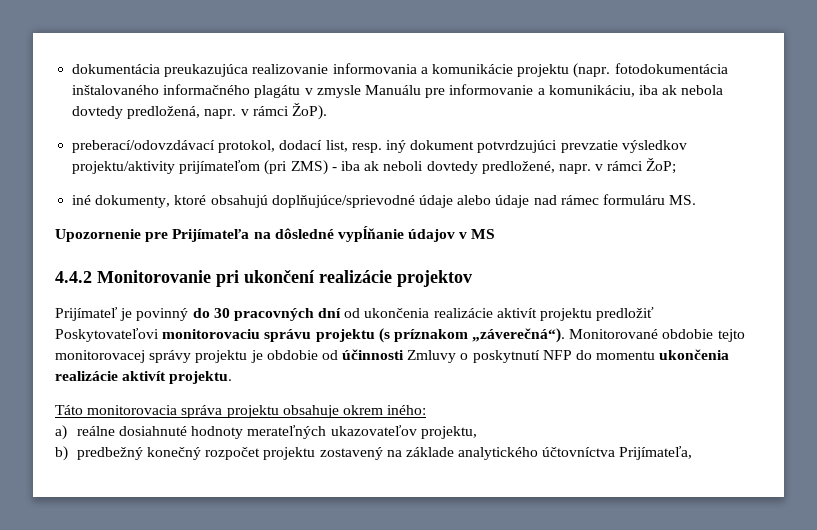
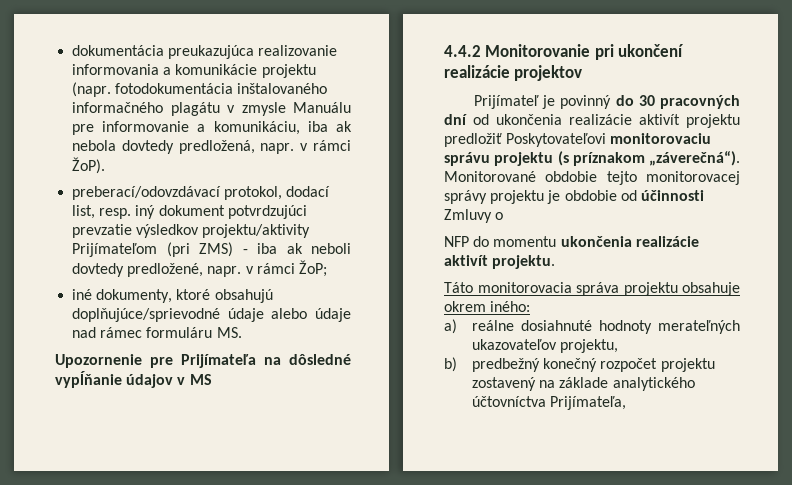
[179,160,261,174] prijímateľom -> [72,243,158,257] Prijímateľom
[472,350,540,363] poskytnutí -> (504, 216) //

